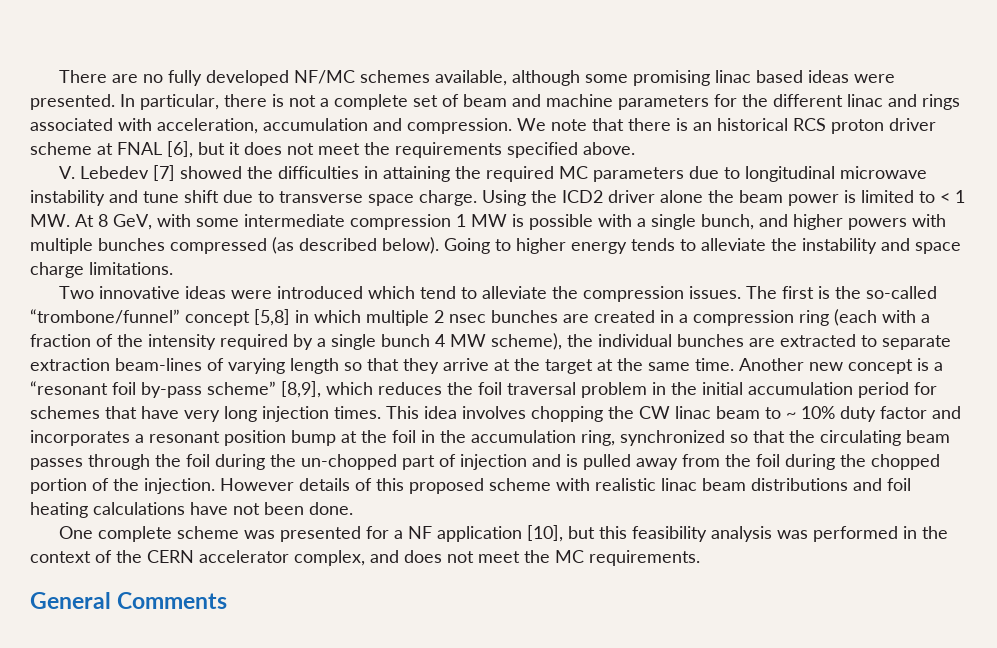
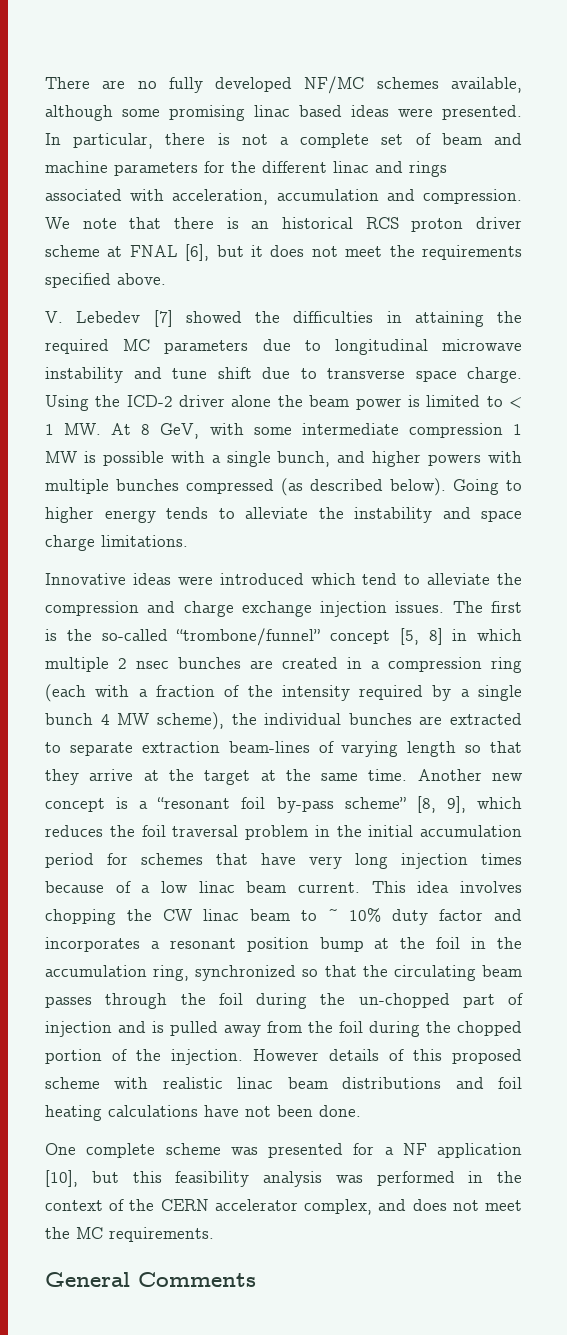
[562,190,603,203] ICD2 -> [126,395,173,407] ICD-2
[59,286,181,299] Two innovative -> [45,573,126,585] Innovative
(685, 294) none -> [147,601,388,617] and charge exchange injection
[254,309,290,326] [5,8] -> [399,628,443,645] [5, 8]
[281,381,321,398] [8,9], -> [416,796,466,813] [8, 9],
[334,406,381,419] times. -> [481,853,522,865] [45,881,360,893] times because of a low linac beam current.

